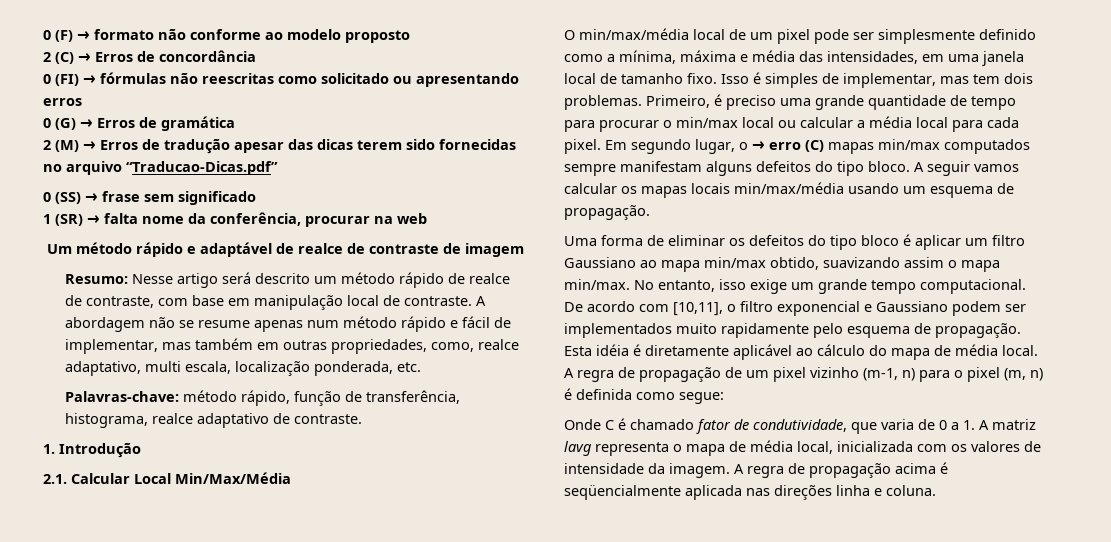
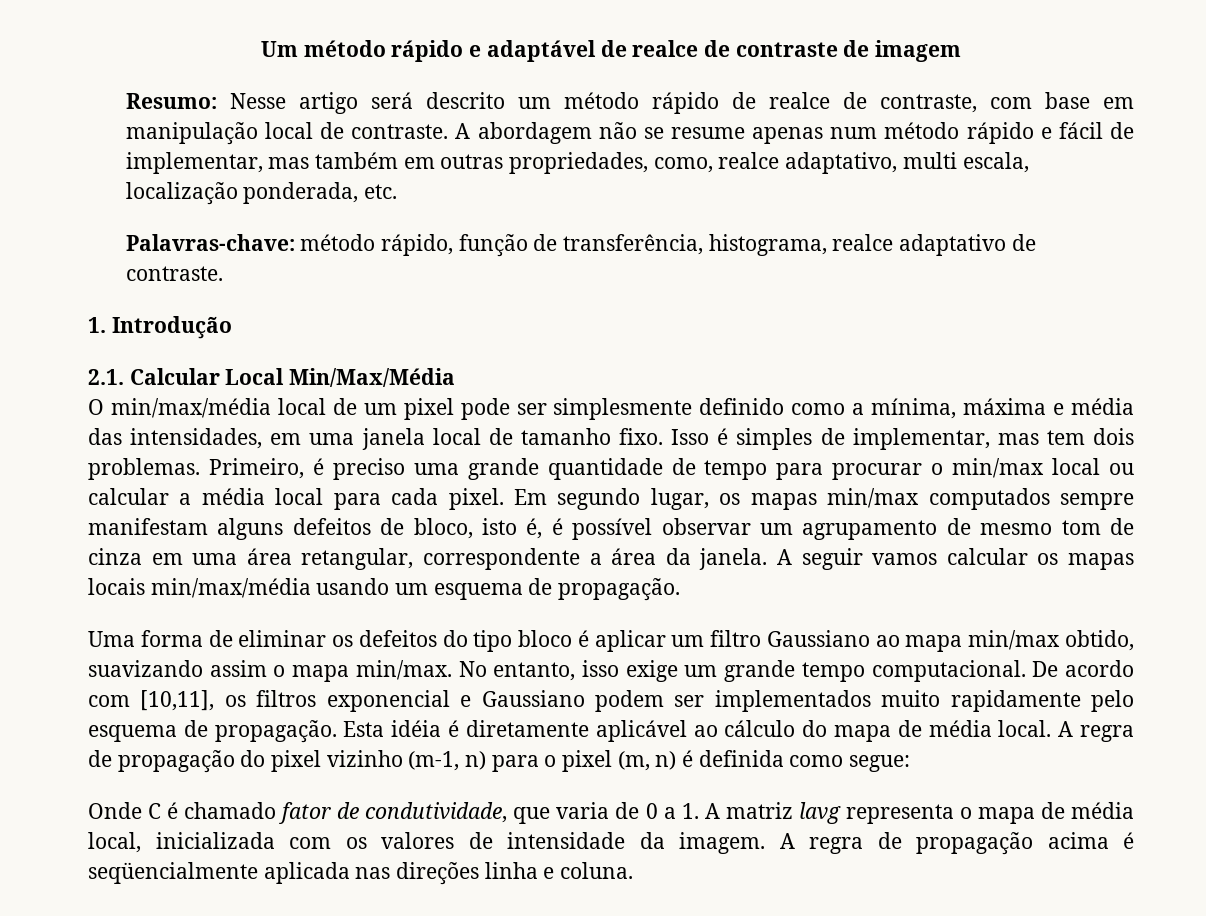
[43,29,410,43] [43,50,256,64] [43,72,519,87] [43,98,82,106] [43,116,235,131] [43,139,516,154] [43,161,278,175] [43,191,256,205] [43,212,427,227] 0 (F) → formato não conforme ao modelo proposto // 2 (C) → Erros de concordância // 0 (FI) → fórmulas não reescritas como solicitado ou apresentando erros // 0 (G) → Erros de gramática // 2 (M) → Erros de tradução apesar das dicas terem sido fornecidas no arquivo “Traducao-Dicas.pdf” // 0 (SS) → frase sem significado // 1 (SR) → falta nome da conferência, procurar na web // -> (261, 49) none
[739,140,824,152] o → erro (C) -> [719,493,741,505] os
[815,161,910,176] do tipo bloco. -> [380,518,1134,540] [88,548,768,570] de bloco, isto é, é possível observar um agrupamento de mesmo tom de cinza em uma área retangular, correspondente a área da janela.
[727,301,773,312] o filtro -> [224,690,317,707] os filtros
[725,367,769,378] de um -> [240,750,266,767] do

